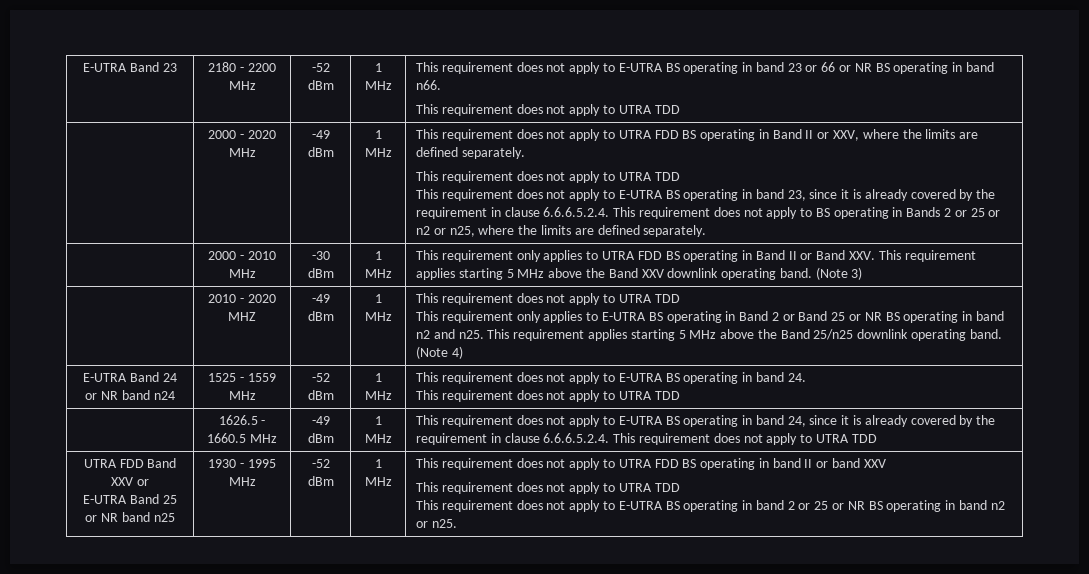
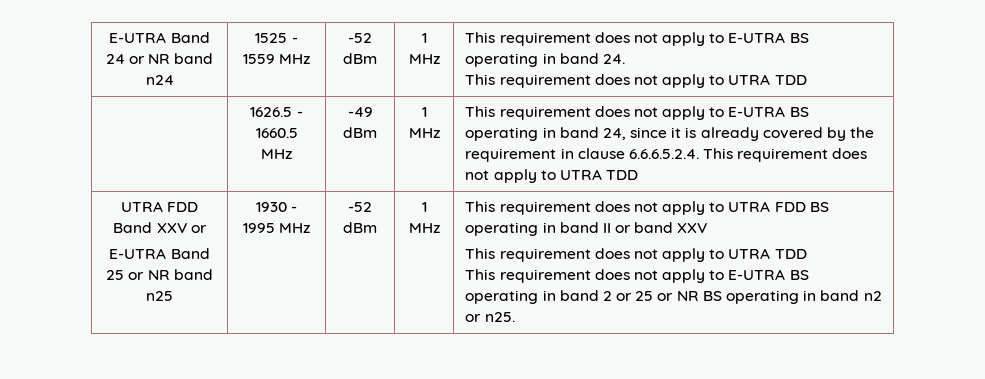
[83,62,177,72] [208,62,276,72] [228,81,256,90] [311,63,330,72] [307,80,334,90] [374,63,382,72] [364,81,392,90] [416,62,994,74] [416,80,442,90] [416,104,680,116] [208,130,276,139] [228,148,256,157] [311,130,330,139] [307,147,334,157] [374,130,382,139] [364,148,392,157] [416,129,979,141] [416,147,525,159] [416,171,680,183] [416,189,996,201] [416,207,1001,219] [416,225,707,237] [208,251,276,260] [228,269,256,278] [311,251,330,260] [307,268,334,278] [374,251,382,260] [364,269,392,278] [416,250,976,262] [416,267,863,280] [208,294,276,303] [228,312,256,321] [311,294,330,303] [307,311,334,321] [374,294,382,303] [364,312,392,321] [416,293,680,305] [416,311,1004,323] [416,329,1002,341] [416,346,463,359] [83,372,159,382] E-UTRA Band 23 | 2180 - 2200 MHz | -52 dBm | 1 MHz | This requirement does not apply to E-UTRA BS operating in band 23 or 66 or NR BS operating in band n66. // This requirement does not apply to UTRA TDD // | 2000 - 2020 MHz | -49 dBm | 1 MHz | This requirement does not apply to UTRA FDD BS operating in Band II or XXV, where the limits are defined separately. // This requirement does not apply to UTRA TDD // This requirement does not apply to E-UTRA BS operating in band 23, since it is already covered by the requirement in clause 6.6.6.5.2.4. This requirement does not apply to BS operating in Bands 2 or 25 or n2 or n25, where the limits are defined separately. // | 2000 - 2010 MHz | -30 dBm | 1 MHz | This requirement only applies to UTRA FDD BS operating in Band II or Band XXV. This requirement applies starting 5 MHz above the Band XXV downlink operating band. (Note 3) // | 2010 - 2020 MHZ | -49 dBm | 1 MHz | This requirement does not apply to UTRA TDD // This requirement only applies to E-UTRA BS operating in Band 2 or Band 25 or NR BS operating in band n2 and n25. This requirement applies starting 5 MHz above the Band 25/n25 downlink operating band. (Note 4) // E-UTRA Band -> [109,32,210,43] E-UTRA Band

